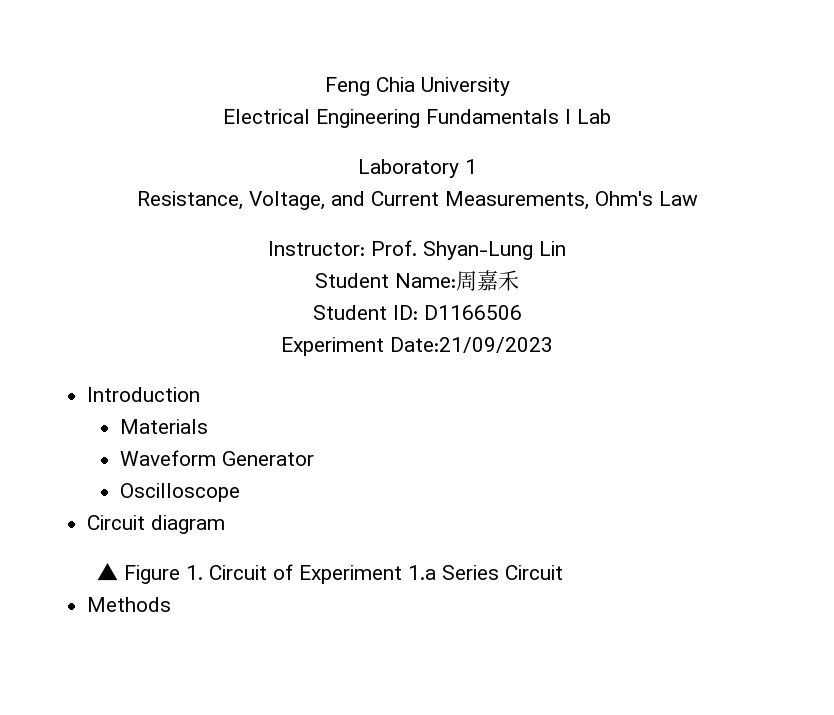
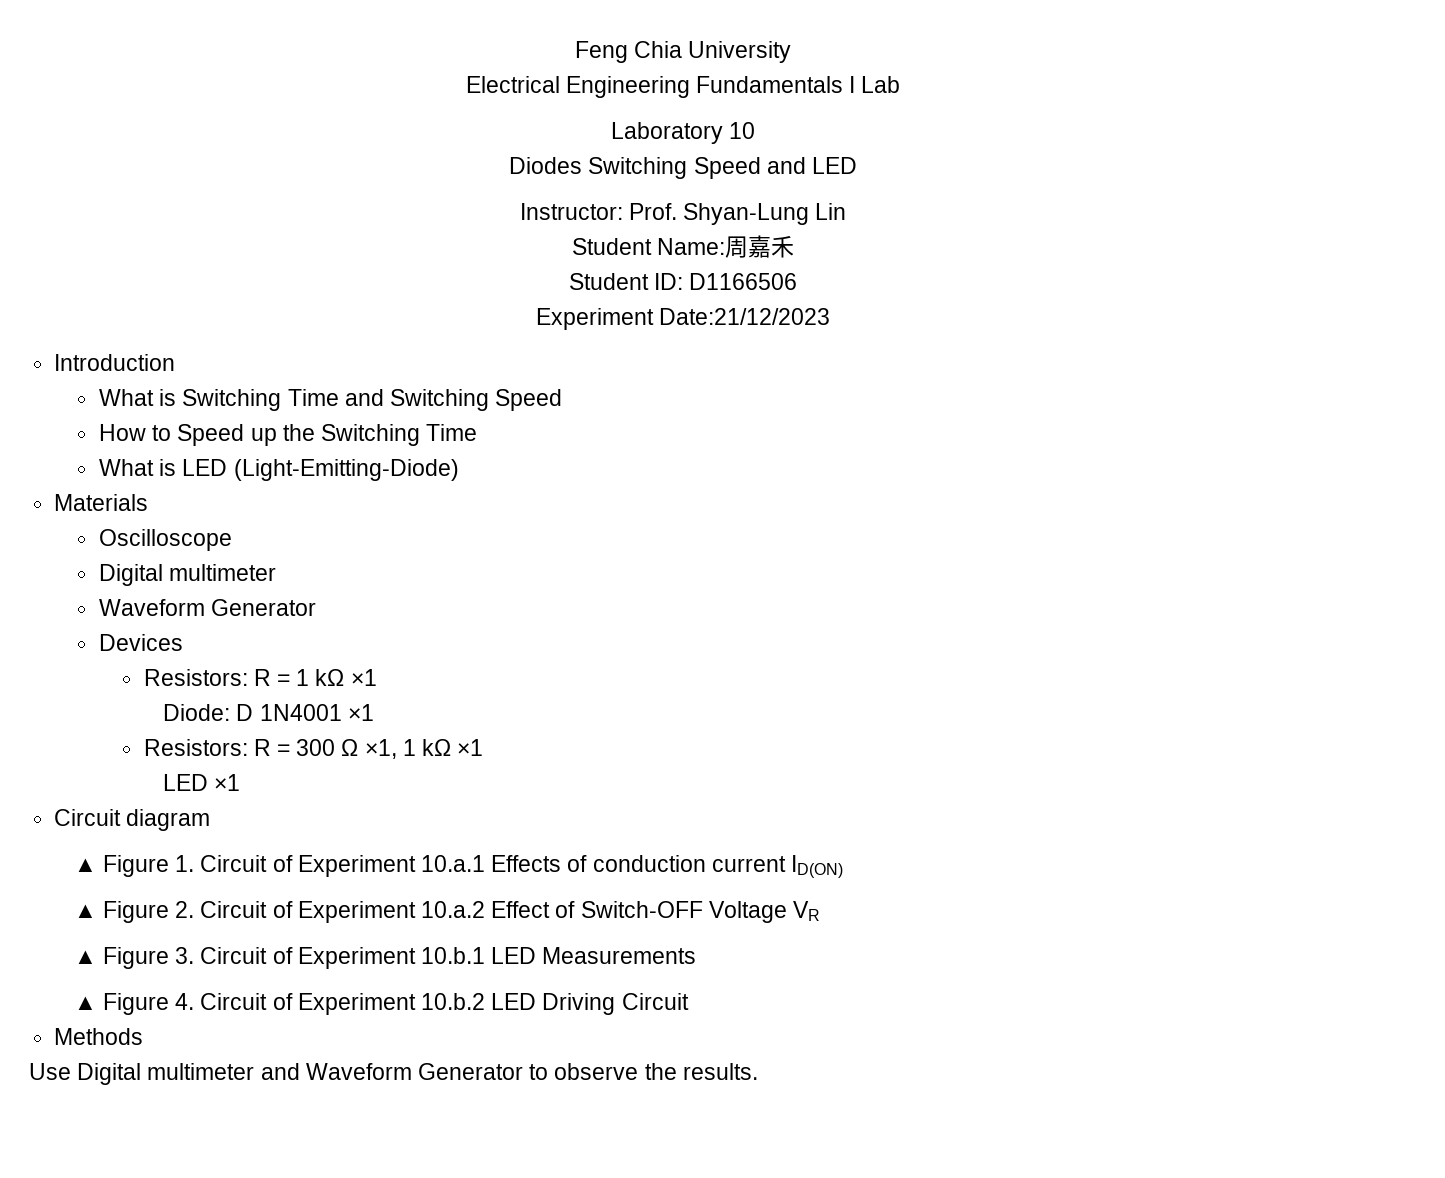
[464,159,477,174] [136,191,698,210] 1 // Resistance, Voltage, and Current Measurements, Ohm's Law -> [729,122,756,139] [509,157,857,179] 10 // Diodes Switching Speed and LED
[390,337,553,353] Date:21/09/2023 -> [659,308,831,325] Date:21/12/2023
[119,419,208,434] [119,450,314,466] [119,483,240,502] Materials // Waveform Generator // Oscilloscope -> [98,389,563,411] [98,424,478,446] [98,459,459,481] [54,494,149,511] [98,529,232,551] [98,564,277,586] [98,599,317,616] [98,634,183,651] [143,669,377,686] [163,704,374,721] [143,739,484,759] [163,774,241,791] What is Switching Time and Switching Speed // How to Speed up the Switching Time // What is LED (Light-Emitting-Diode) // Materials // Oscilloscope // Digital multimeter // Waveform Generator // Devices // Resistors: R = 1 kΩ ×1 // Diode: D 1N4001 ×1 // Resistors: R = 300 Ω ×1, 1 kΩ ×1 // LED ×1
[407,565,563,580] [87,597,172,612] 1.a Series Circuit // Methods -> [421,855,844,878] [73,901,821,923] [73,947,697,969] [73,993,689,1015] [54,1028,144,1045] [29,1063,758,1085] 10.a.1 Effects of conduction current ID(ON) // ▲ Figure 2. Circuit of Experiment 10.a.2 Effect of Switch-OFF Voltage VR // ▲ Figure 3. Circuit of Experiment 10.b.1 LED Measurements // ▲ Figure 4. Circuit of Experiment 10.b.2 LED Driving Circuit // Methods // Use Digital multimeter and Waveform Generator to observe the results.

